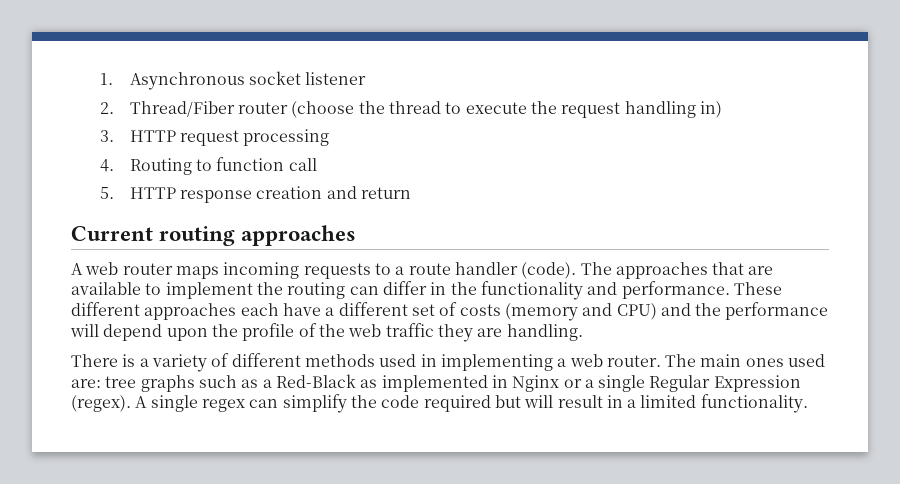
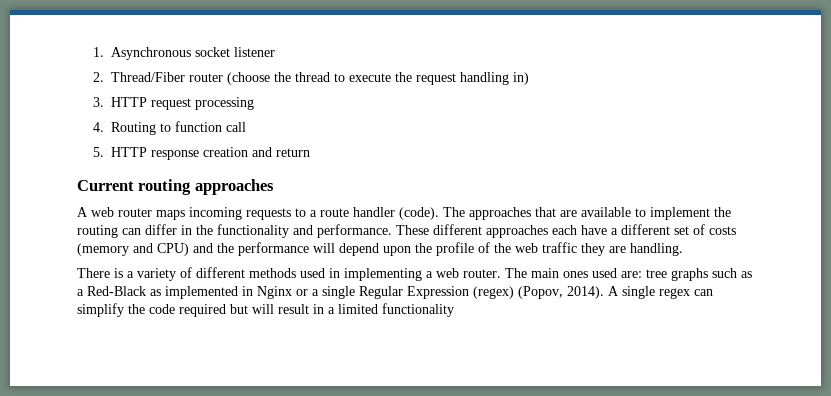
[71,395,131,412] (regex). -> [473,286,604,299] (regex) (Popov, 2014).
[700,394,808,413] functionality. -> [382,303,454,317] functionality

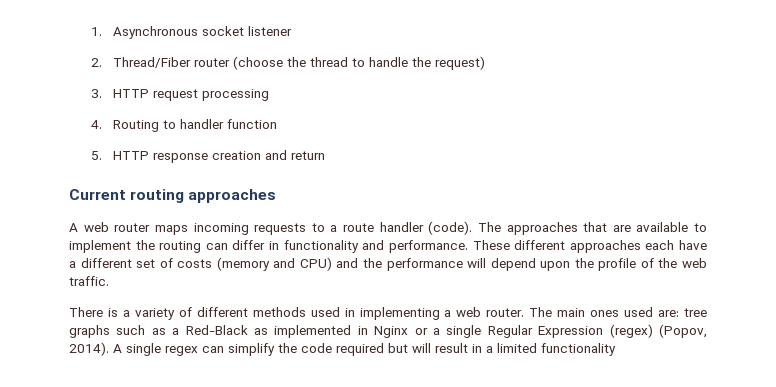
[349,72,530,85] execute the request handling in) -> [369,56,486,70] handle the request)
(172, 127) none -> [180,119,225,129] handler
[226,122,247,132] call -> (278, 124) none
[196,225,213,235] the -> (280, 245) none
[542,242,683,256] traffic they are handling. -> [69,276,109,286] traffic.

